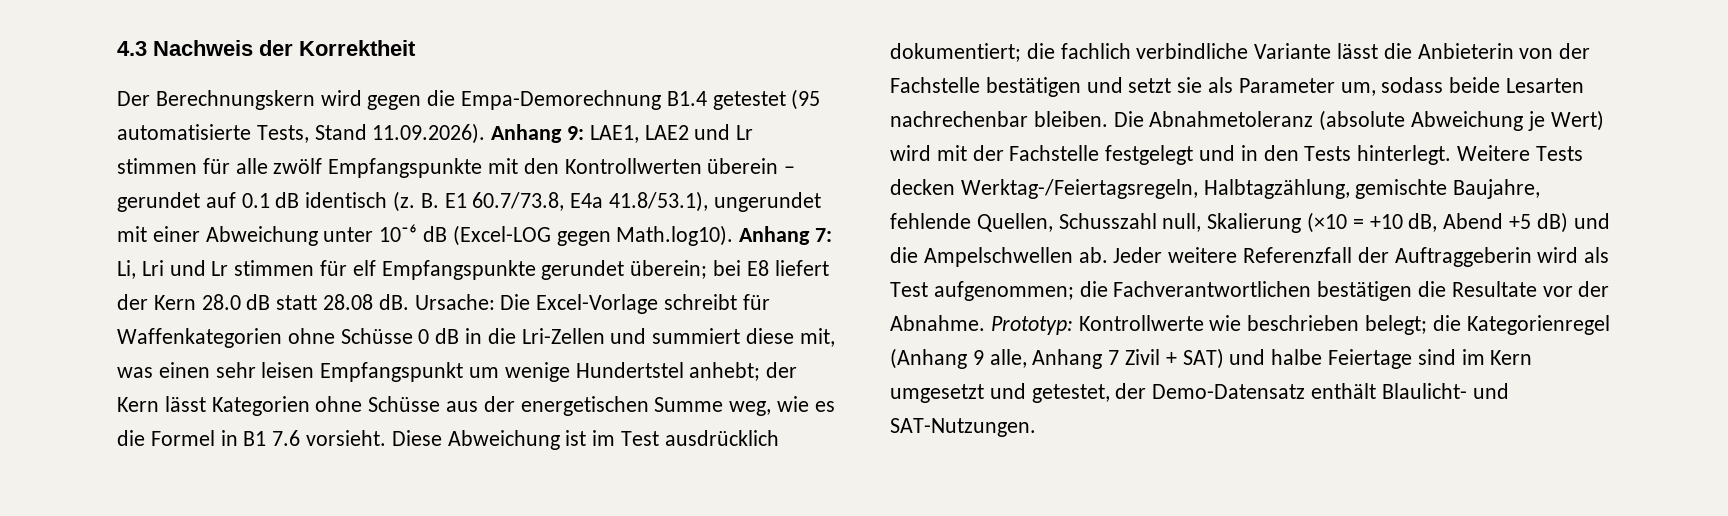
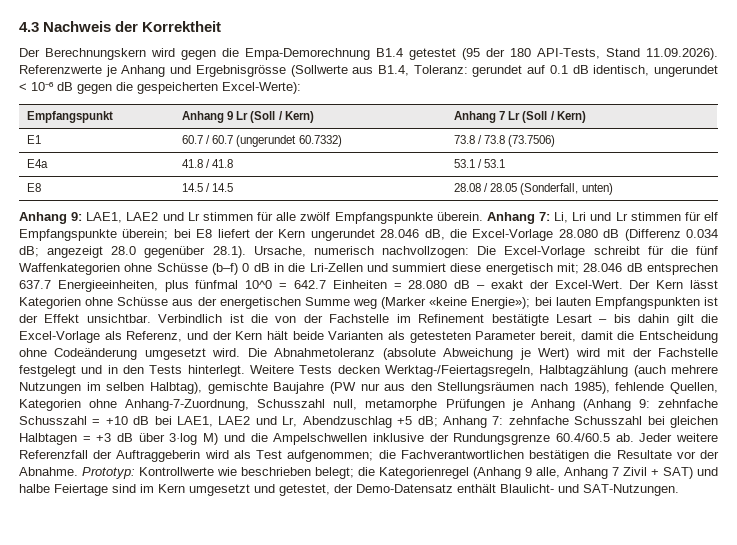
[117,123,486,144] automatisierte Tests, Stand 11.09.2026). -> [486,48,718,60] [19,65,718,77] [19,82,301,94] [27,111,114,123] [182,111,314,123] [454,111,586,123] [27,135,42,144] [182,135,342,147] [454,135,556,147] [27,159,49,168] [182,159,234,168] [454,159,506,168] [27,183,42,192] [182,183,234,192] [454,183,613,195] der 180 API-Tests, Stand 11.09.2026). Referenzwerte je Anhang und Ergebnisgrösse (Sollwerte aus B1.4, Toleranz: gerundet auf 0.1 dB identisch, ungerundet < 10⁻⁶ dB gegen die gespeicherten Excel-Werte): // Empfangspunkt | Anhang 9 Lr (Soll / Kern) | Anhang 7 Lr (Soll / Kern) // E1 | 60.7 / 60.7 (ungerundet 60.7332) | 73.8 / 73.8 (73.7506) // E4a | 41.8 / 41.8 | 53.1 / 53.1 // E8 | 14.5 / 14.5 | 28.08 / 28.05 (Sonderfall, unten) //
[488,158,796,174] [117,191,821,212] [117,224,734,246] mit den Kontrollwerten überein – gerundet auf 0.1 dB identisch (z. B. E1 60.7/73.8, E4a 41.8/53.1), ungerundet mit einer Abweichung unter 10⁻⁶ dB (Excel-LOG gegen Math.log10). -> [436,212,483,221] überein.
[541,260,625,280] gerundet -> (117, 235) none
[201,294,495,310] 28.0 dB statt 28.08 dB. Ursache: -> [310,229,718,241] [19,246,470,258] ungerundet 28.046 dB, die Excel-Vorlage 28.080 dB (Differenz 0.034 dB; angezeigt 28.0 gegenüber 28.1). Ursache, numerisch nachvollzogen:
(770, 302) none -> [670,246,719,255] die fünf
(413, 336) none -> [211,263,238,275] (b–f)
[799,328,835,347] [117,362,798,382] mit, was einen sehr leisen Empfangspunkt um wenige Hundertstel anhebt; der -> [485,263,718,275] [19,280,651,292] energetisch mit; 28.046 dB entsprechen 637.7 Energieeinheiten, plus fünfmal 10^0 = 642.7 Einheiten = 28.080 dB – exakt der Excel-Wert. Der
[729,396,835,416] [117,430,779,450] [890,43,1591,62] [890,77,1585,97] [890,111,1108,127] weg, wie es die Formel in B1 7.6 vorsieht. Diese Abweichung ist im Test ausdrücklich dokumentiert; die fachlich verbindliche Variante lässt die Anbieterin von der Fachstelle bestätigen und setzt sie als Parameter um, sodass beide Lesarten nachrechenbar bleiben. -> [353,297,718,309] [19,314,718,326] [19,331,718,343] [19,348,241,360] weg (Marker «keine Energie»); bei lauten Empfangspunkten ist der Effekt unsichtbar. Verbindlich ist die von der Fachstelle im Refinement bestätigte Lesart – bis dahin gilt die Excel-Vorlage als Referenz, und der Kern hält beide Varianten als getesteten Parameter bereit, damit die Entscheidung ohne Codeänderung umgesetzt wird.
[1203,179,1541,199] [890,212,1610,233] [890,247,1073,267] Halbtagzählung, gemischte Baujahre, fehlende Quellen, Schusszahl null, Skalierung (×10 = +10 dB, Abend +5 dB) und die Ampelschwellen -> [539,365,719,377] [19,382,718,394] [19,399,718,411] [19,416,719,428] [19,433,610,445] Halbtagzählung (auch mehrere Nutzungen im selben Halbtag), gemischte Baujahre (PW nur aus den Stellungsräumen nach 1985), fehlende Quellen, Kategorien ohne Anhang-7-Zuordnung, Schusszahl null, metamorphe Prüfungen je Anhang (Anhang 9: zehnfache Schusszahl = +10 dB bei LAE1, LAE2 und Lr, Abendzuschlag +5 dB; Anhang 7: zehnfache Schusszahl bei gleichen Halbtagen = +3 dB über 3·log M) und die Ampelschwellen inklusive der Rundungsgrenze 60.4/60.5

